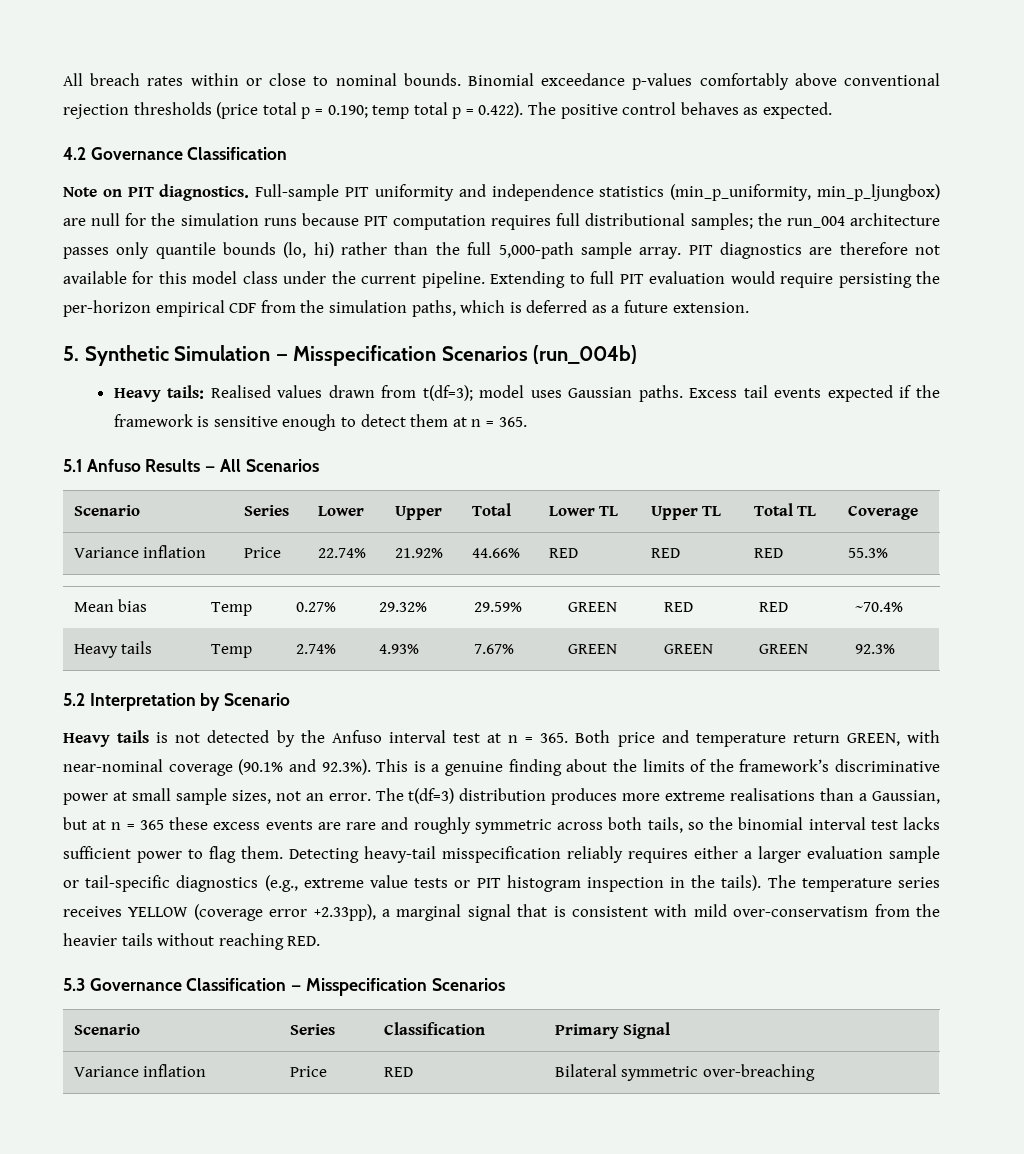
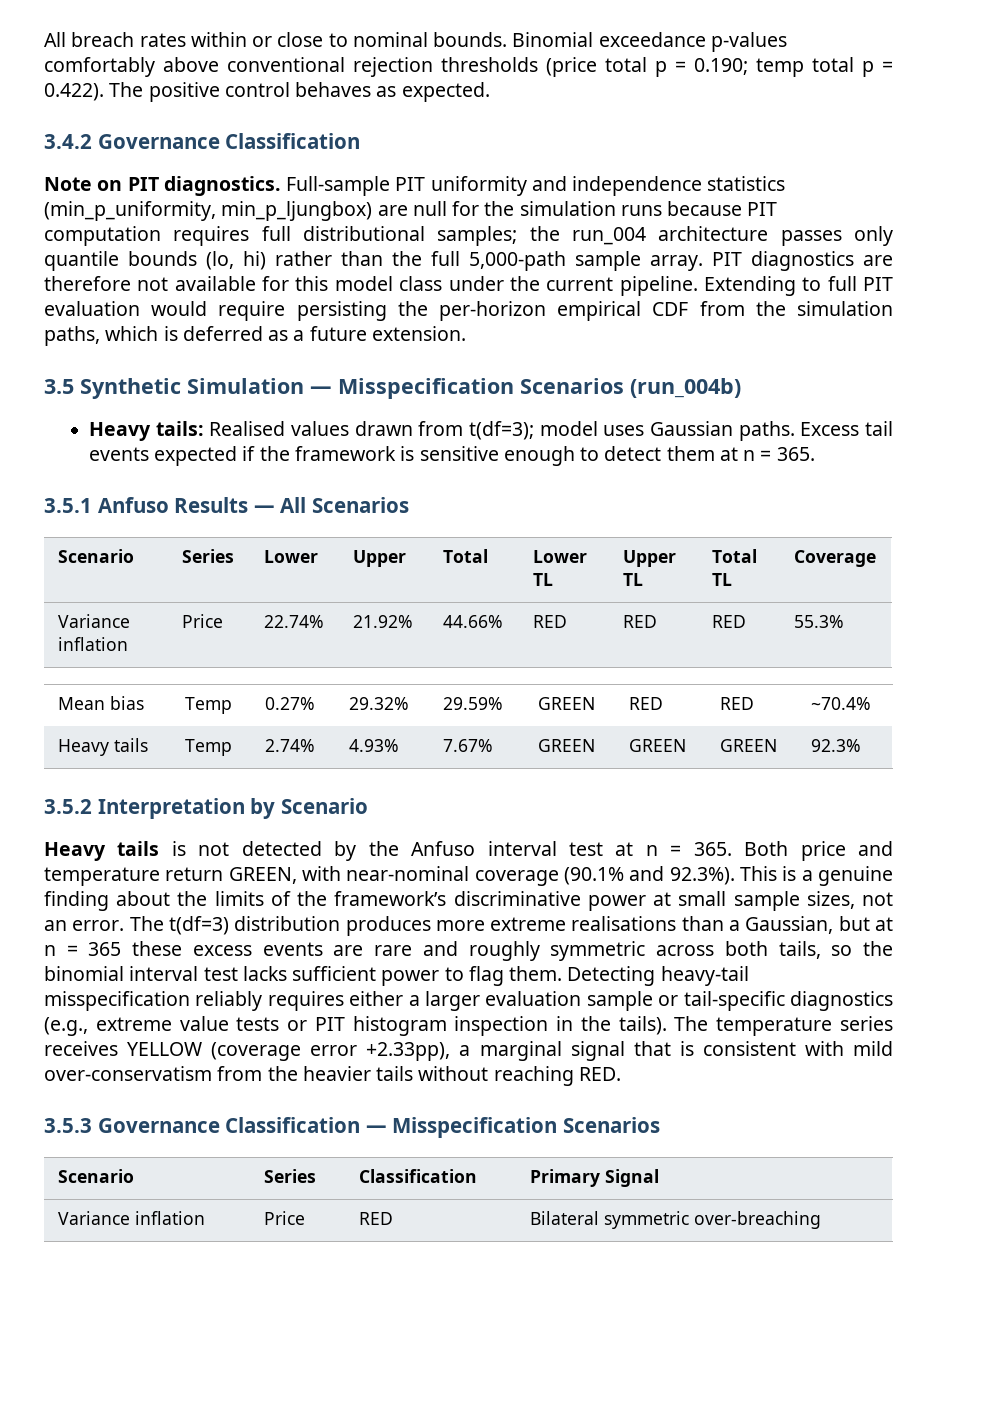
[63,147,86,160] 4.2 -> [44,134,92,149] 3.4.2
[63,346,79,361] 5. -> [44,379,74,394] 3.5
[63,459,82,472] 5.1 -> [44,498,92,513] 3.5.1
[63,693,85,706] 5.2 -> [44,799,92,814] 3.5.2
[63,978,85,991] 5.3 -> [44,1118,92,1133] 3.5.3

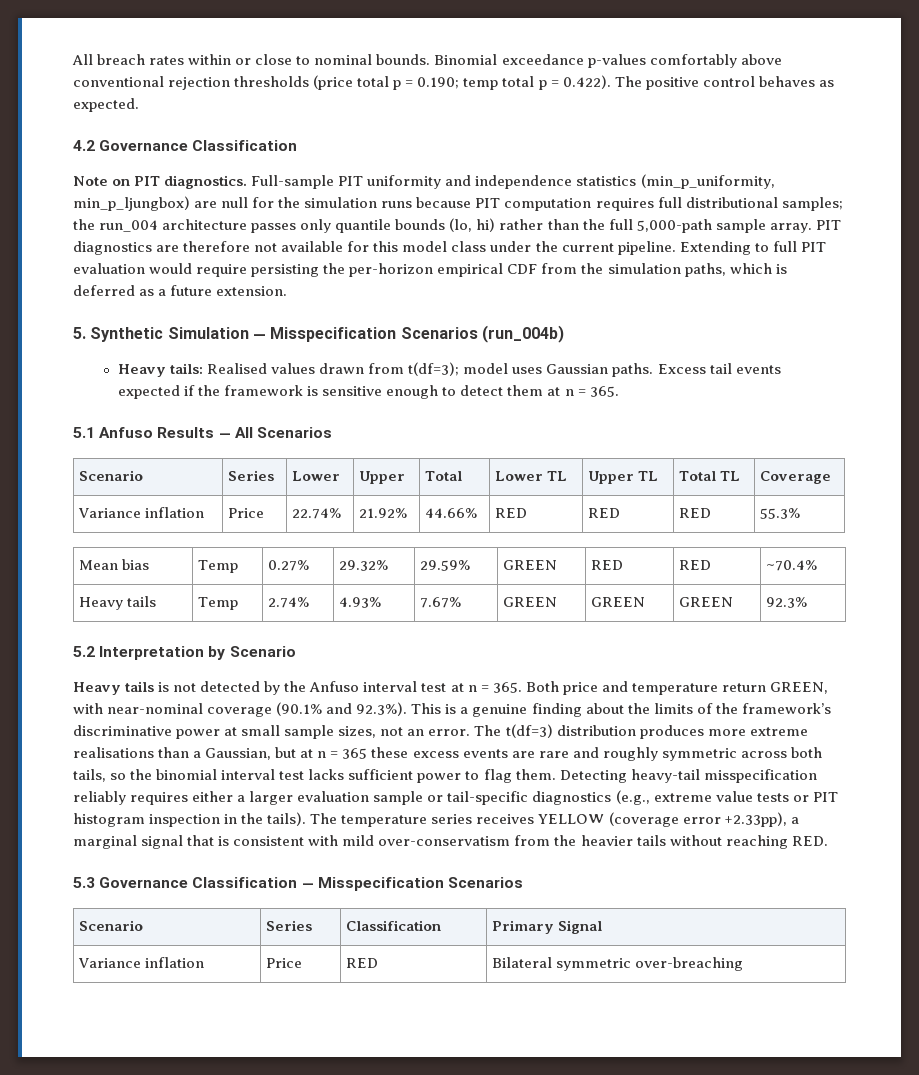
[44,134,92,149] 3.4.2 -> [73,140,95,151] 4.2
[44,379,74,394] 3.5 -> [73,327,86,339] 5.
[44,498,92,513] 3.5.1 -> [73,427,95,438] 5.1
[44,799,92,814] 3.5.2 -> [73,646,95,657] 5.2
[44,1118,92,1133] 3.5.3 -> [73,877,95,888] 5.3

